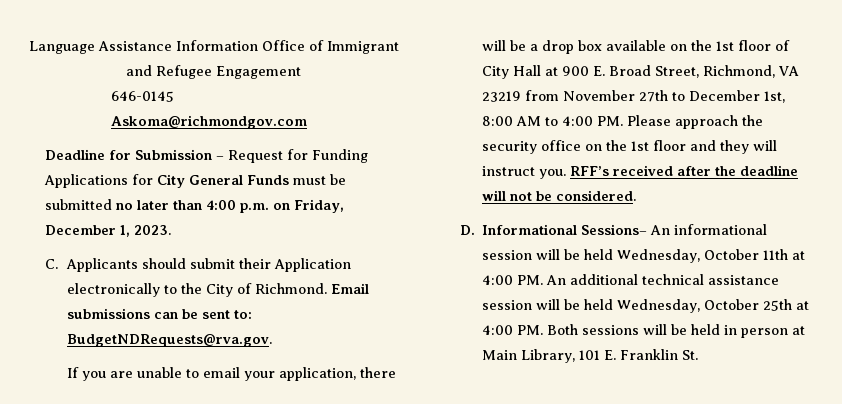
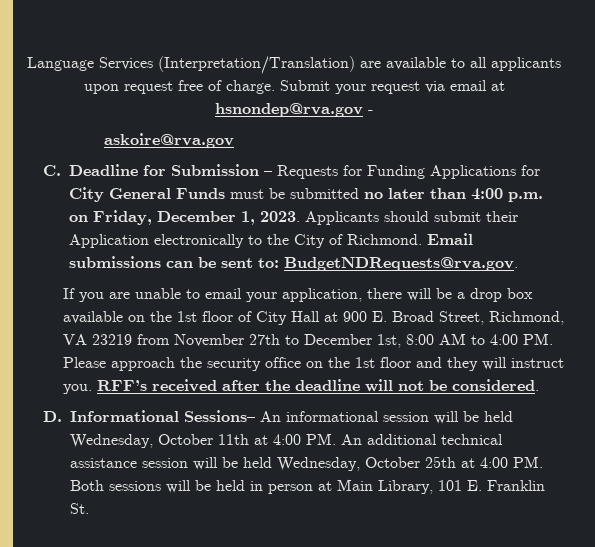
[97,40,399,54] [126,65,301,79] [111,91,175,102] [111,115,308,129] Assistance Information Office of Immigrant and Refugee Engagement // 646-0145 // Askoma@richmondgov.com // -> [99,56,561,74] [83,80,505,94] [215,103,373,117] [103,133,234,148] [43,165,62,176] Services (Interpretation/Translation) are available to all applicants upon request free of charge. Submit your request via email at hsnondep@rva.gov - // askoire@rva.gov // C.
[228,150,284,163] Request -> [277,165,339,179] Requests
[45,259,59,269] // C. -> (301, 216) none

